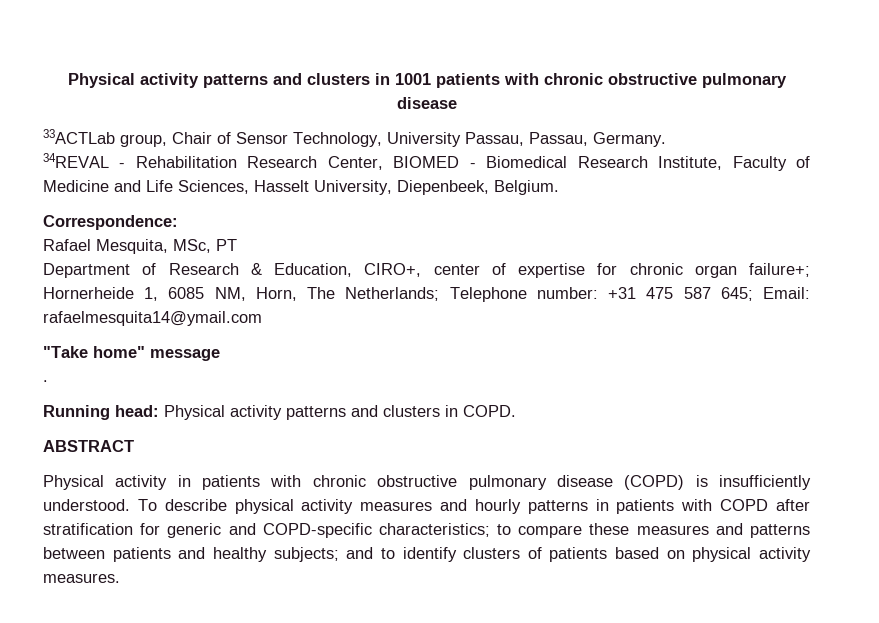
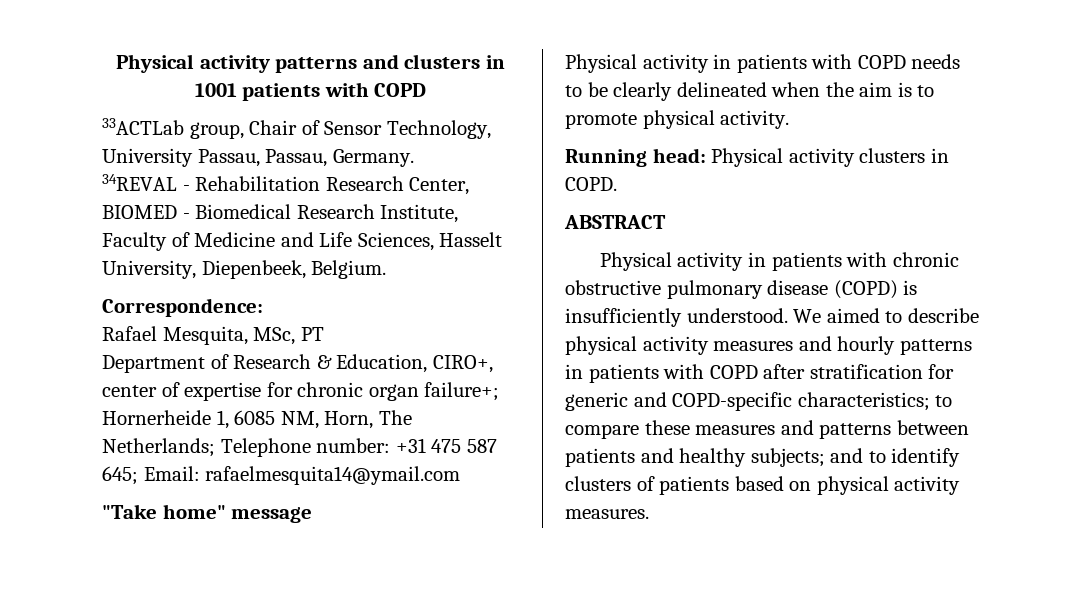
[543,73,787,88] [396,97,457,109] chronic obstructive pulmonary disease -> [374,83,427,97] COPD
[43,380,48,382] . -> [565,54,961,73] [565,82,935,101] [565,110,790,129] Physical activity in patients with COPD needs to be clearly delineated when the aim is to promote physical activity.
[286,405,378,420] patterns and -> (855, 157) none
[137,499,157,511] To -> [793,308,903,323] We aimed to

